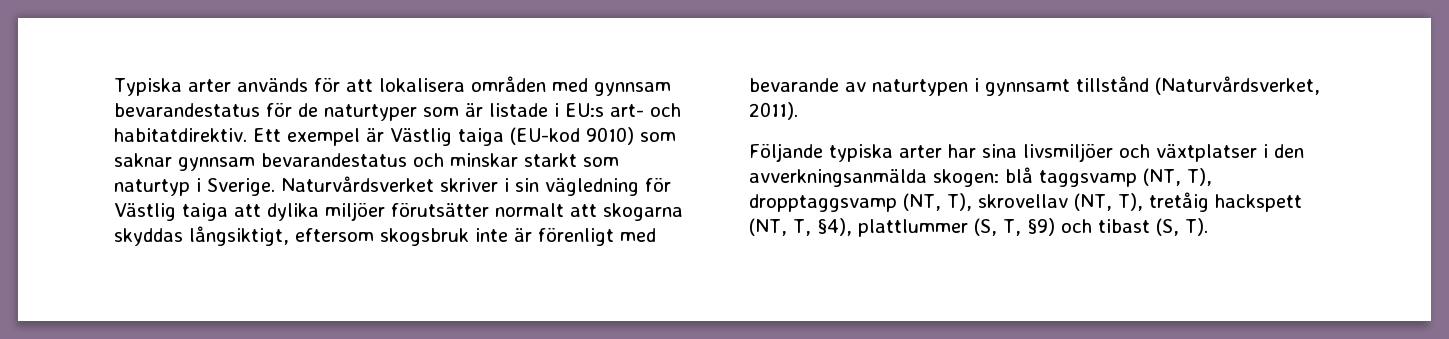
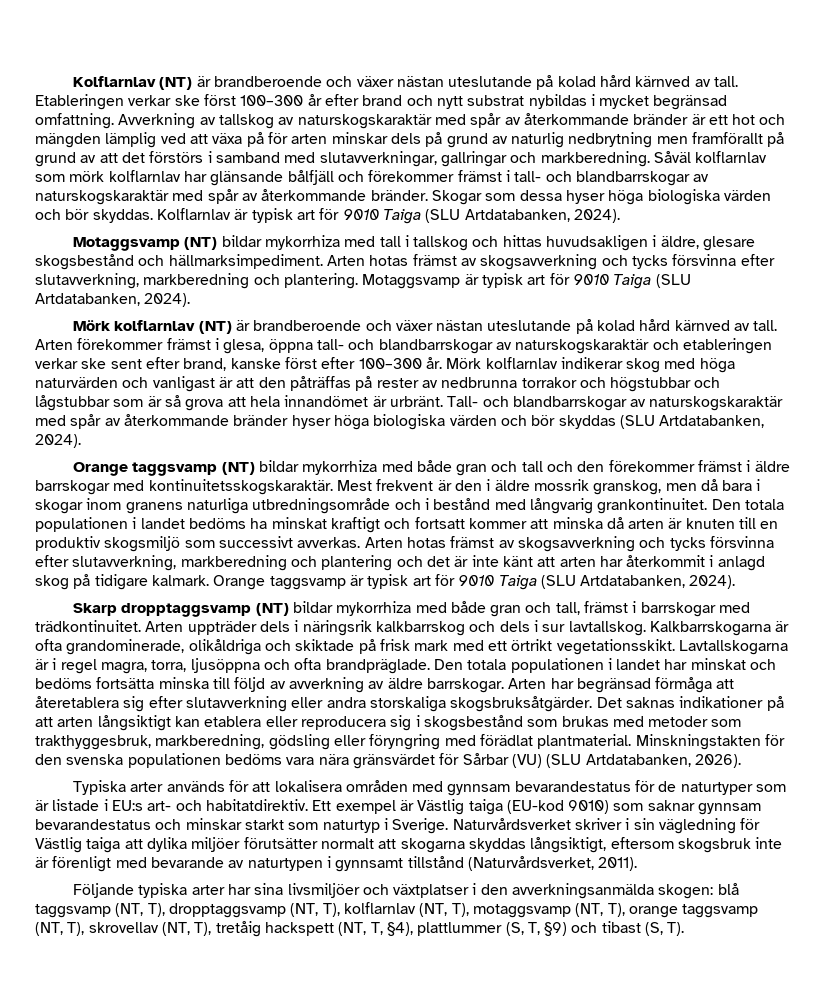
(114, 87) none -> [72,75,739,90] [35,94,728,110] [35,113,786,129] [35,132,785,148] [35,151,768,167] [35,170,710,186] [35,189,771,205] [35,208,620,224] [72,235,756,251] [35,254,775,270] [35,273,691,289] [35,293,191,307] [72,319,778,334] [35,338,772,354] [35,357,735,373] [35,376,721,392] [35,395,784,411] [35,414,765,430] [35,434,81,448] [72,460,790,476] [35,479,761,495] [35,498,784,514] [35,517,779,533] [35,536,774,552] [35,555,765,571] [35,574,736,590] [72,601,751,617] [35,620,790,636] [35,639,788,655] [35,658,777,674] [35,677,735,693] [35,696,784,712] [35,715,742,731] [35,734,785,750] [35,753,741,769] Kolflarnlav (NT) är brandberoende och växer nästan uteslutande på kolad hård kärnved av tall. Etableringen verkar ske först 100–300 år efter brand och nytt substrat nybildas i mycket begränsad omfattning. Avverkning av tallskog av naturskogskaraktär med spår av återkommande bränder är ett hot och mängden lämplig ved att växa på för arten minskar dels på grund av naturlig nedbrytning men framförallt på grund av att det förstörs i samband med slutavverkningar, gallringar och markberedning. Såväl kolflarnlav som mörk kolflarnlav har glänsande bålfjäll och förekommer främst i tall- och blandbarrskogar av naturskogskaraktär med spår av återkommande bränder. Skogar som dessa hyser höga biologiska värden och bör skyddas. Kolflarnlav är typisk art för 9010 Taiga (SLU Artdatabanken, 2024). // Motaggsvamp (NT) bildar mykorrhiza med tall i tallskog och hittas huvudsakligen i äldre, glesare skogsbestånd och hällmarksimpediment. Arten hotas främst av skogsavverkning och tycks försvinna efter slutavverkning, markberedning och plantering. Motaggsvamp är typisk art för 9010 Taiga (SLU Artdatabanken, 2024). // Mörk kolflarnlav (NT) är brandberoende och växer nästan uteslutande på kolad hård kärnved av tall. Arten förekommer främst i glesa, öppna tall- och blandbarrskogar av naturskogskaraktär och etableringen verkar ske sent efter brand, kanske först efter 100–300 år. Mörk kolflarnlav indikerar skog med höga naturvärden och vanligast är att den påträffas på rester av nedbrunna torrakor och högstubbar och lågstubbar som är så grova att hela innandömet är urbränt. Tall- och blandbarrskogar av naturskogskaraktär med spår av återkommande bränder hyser höga biologiska värden och bör skyddas (SLU Artdatabanken, 2024). // Orange taggsvamp (NT) bildar mykorrhiza med både gran och tall och den förekommer främst i äldre barrskogar med kontinuitetsskogskaraktär. Mest frekvent är den i äldre mossrik granskog, men då bara i skogar inom granens naturliga utbredningsområde och i bestånd med långvarig grankontinuitet. Den totala populationen i landet bedöms ha minskat kraftigt och fortsatt kommer att minska då arten är knuten till en produktiv skogsmiljö som successivt avverkas. Arten hotas främst av skogsavverkning och tycks försvinna efter slutavverkning, markberedning och plantering och det är inte känt att arten har återkommit i anlagd skog på tidigare kalmark. Orange taggsvamp är typisk art för 9010 Taiga (SLU Artdatabanken, 2024). // Skarp dropptaggsvamp (NT) bildar mykorrhiza med både gran och tall, främst i barrskogar med trädkontinuitet. Arten uppträder dels i näringsrik kalkbarrskog och dels i sur lavtallskog. Kalkbarrskogarna är ofta grandominerade, olikåldriga och skiktade på frisk mark med ett örtrikt vegetationsskikt. Lavtallskogarna är i regel magra, torra, ljusöppna och ofta brandpräglade. Den totala populationen i landet har minskat och bedöms fortsätta minska till följd av avverkning av äldre barrskogar. Arten har begränsad förmåga att återetablera sig efter slutavverkning eller andra storskaliga skogsbruksåtgärder. Det saknas indikationer på att arten långsiktigt kan etablera eller reproducera sig i skogsbestånd som brukas med metoder som trakthyggesbruk, markberedning, gödsling eller föryngring med förädlat plantmaterial. Minskningstakten för den svenska populationen bedöms vara nära gränsvärdet för Sårbar (VU) (SLU Artdatabanken, 2026). //
(972, 202) none -> [343,902,759,918] [35,922,85,936] kolflarnlav (NT, T), motaggsvamp (NT, T), orange taggsvamp (NT, T),

